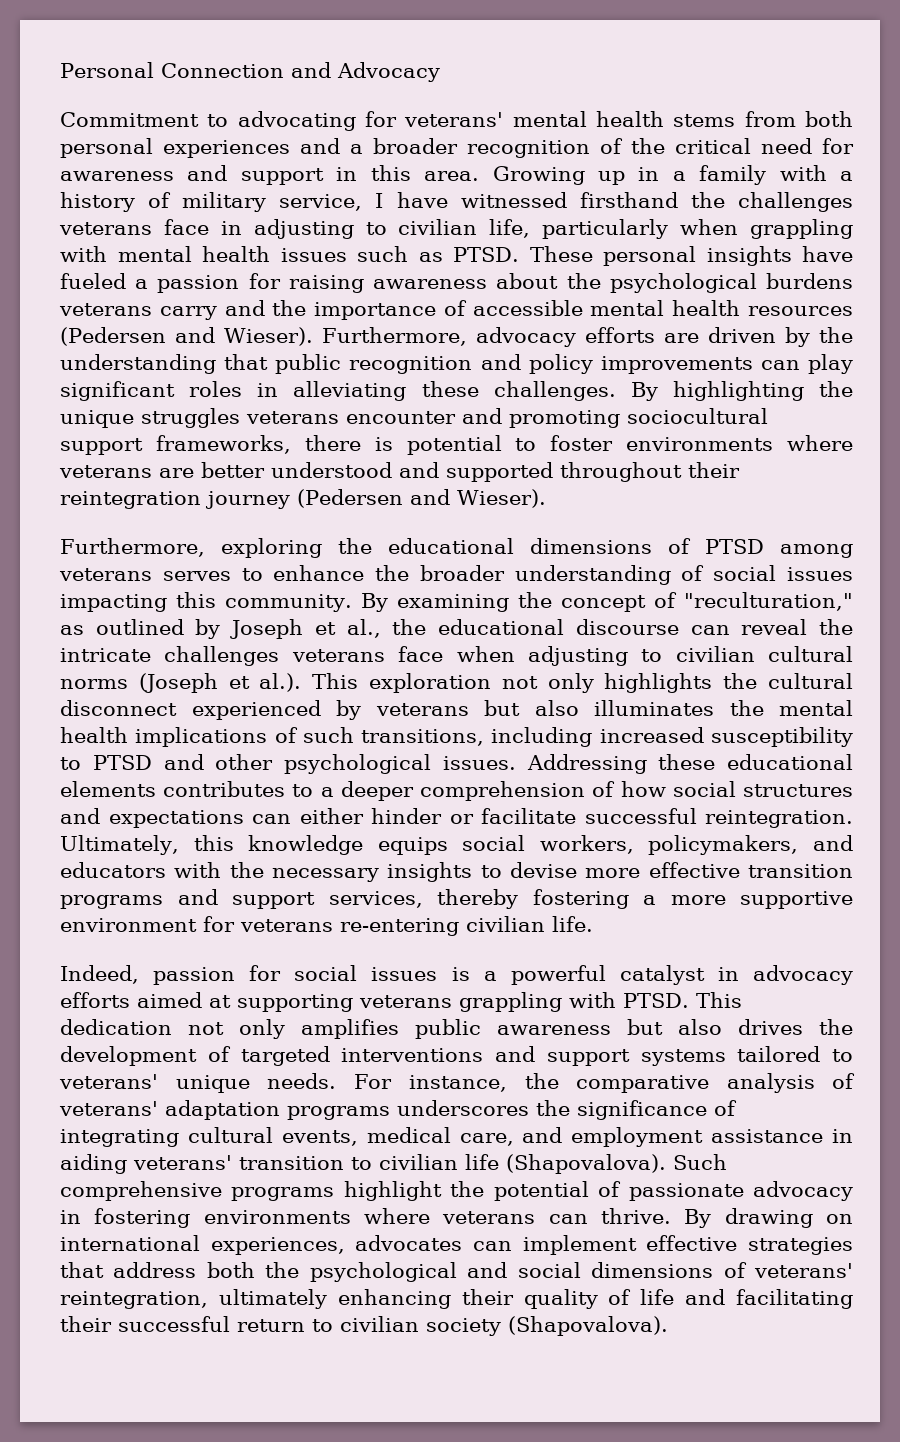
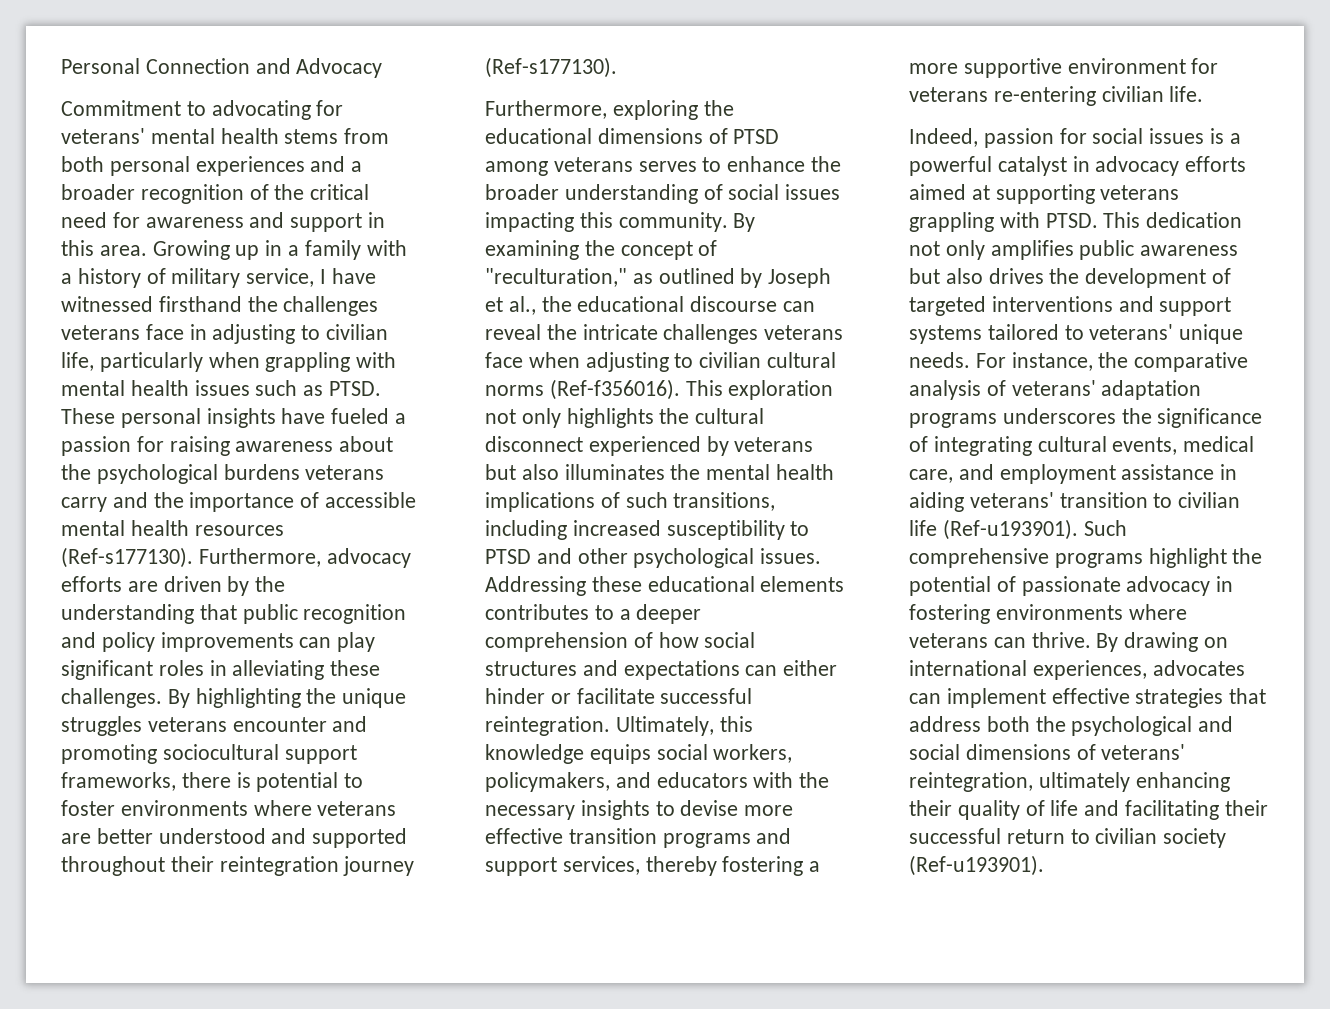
[60,327,313,346] (Pedersen and Wieser). -> [61,547,193,568] (Ref-s177130).
[297,489,546,508] (Pedersen and Wieser). -> [485,57,617,78] (Ref-s177130).
[138,673,302,693] (Joseph et al.). -> [549,379,680,400] (Ref-f356016).
[506,1154,666,1174] (Shapovalova). -> [942,519,1078,540] (Ref-u193901).
[508,1316,668,1336] (Shapovalova). -> [909,855,1044,876] (Ref-u193901).

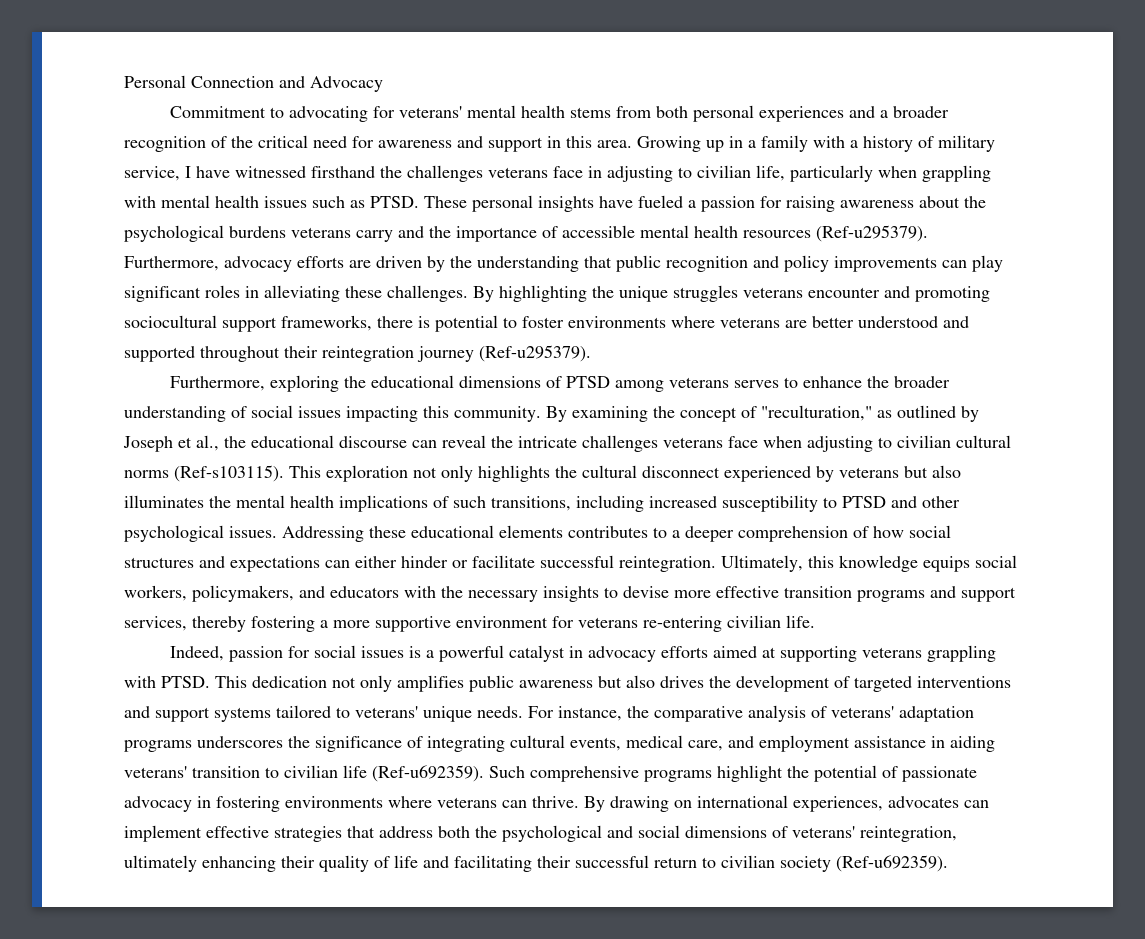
[61,547,193,568] (Ref-s177130). -> [816,225,928,242] (Ref-u295379).
[485,57,617,78] (Ref-s177130). -> [479,345,591,362] (Ref-u295379).
[549,379,680,400] (Ref-f356016). -> [174,465,284,482] (Ref-s103115).
[942,519,1078,540] (Ref-u193901). -> [372,765,484,782] (Ref-u692359).
[909,855,1044,876] (Ref-u193901). -> [836,855,948,872] (Ref-u692359).

